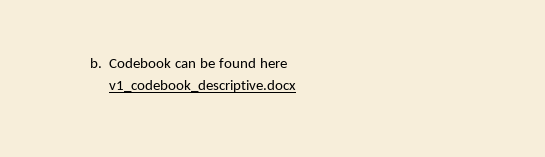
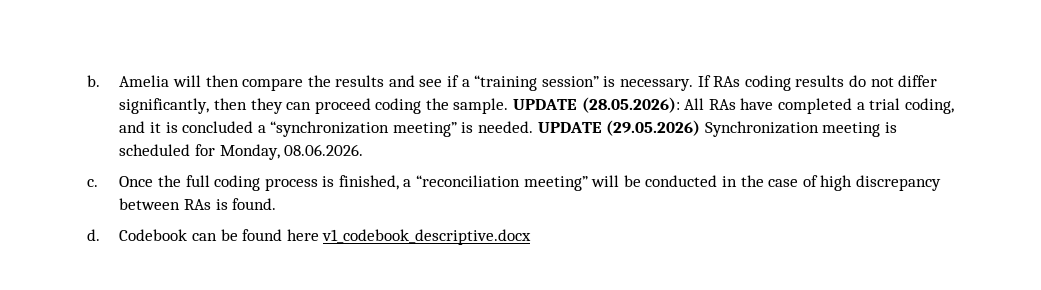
(102, 63) none -> [119,75,938,91] [119,97,954,114] [119,120,898,137] [119,144,364,160] [87,175,941,191] [119,198,277,210] [87,229,101,241] Amelia will then compare the results and see if a “training session” is necessary. If RAs coding results do not differ significantly, then they can proceed coding the sample. UPDATE (28.05.2026): All RAs have completed a trial coding, and it is concluded a “synchronization meeting” is needed. UPDATE (29.05.2026) Synchronization meeting is scheduled for Monday, 08.06.2026. // c. Once the full coding process is finished, a “reconciliation meeting” will be conducted in the case of high discrepancy between RAs is found. // d.

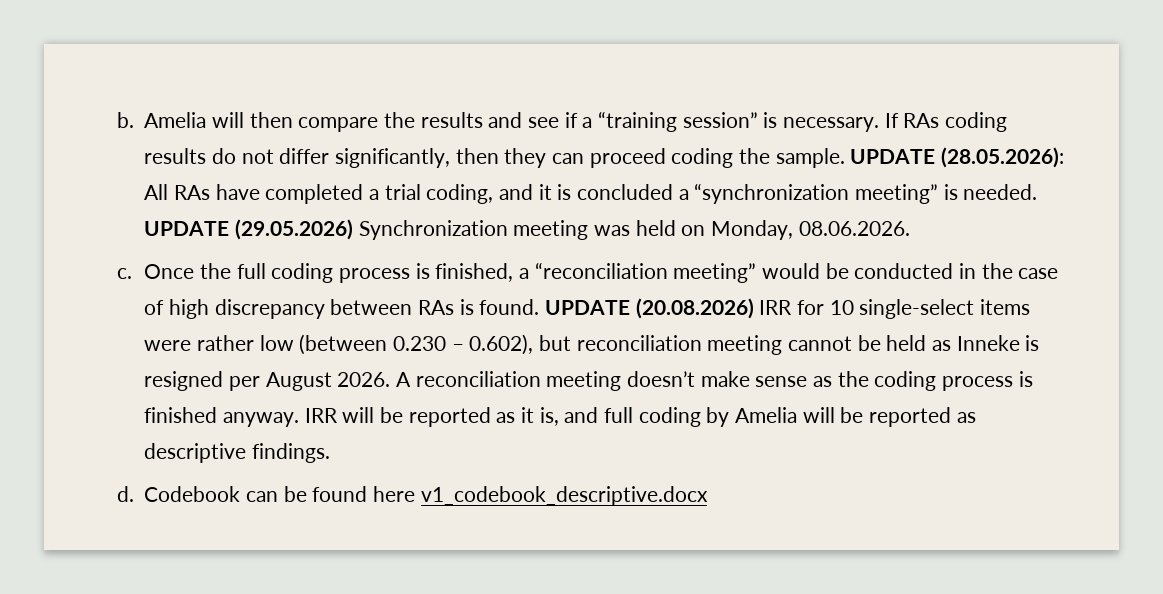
[885,122,898,133] [119,144,215,156] is scheduled for -> [594,220,706,236] was held on
[591,175,620,187] will -> [762,263,821,279] would
(277, 204) none -> [545,298,1031,319] [144,334,1040,355] [144,371,1033,391] [144,407,976,427] [144,443,331,463] UPDATE (20.08.2026) IRR for 10 single-select items were rather low (between 0.230 – 0.602), but reconciliation meeting cannot be held as Inneke is resigned per August 2026. A reconciliation meeting doesn’t make sense as the coding process is finished anyway. IRR will be reported as it is, and full coding by Amelia will be reported as descriptive findings.

